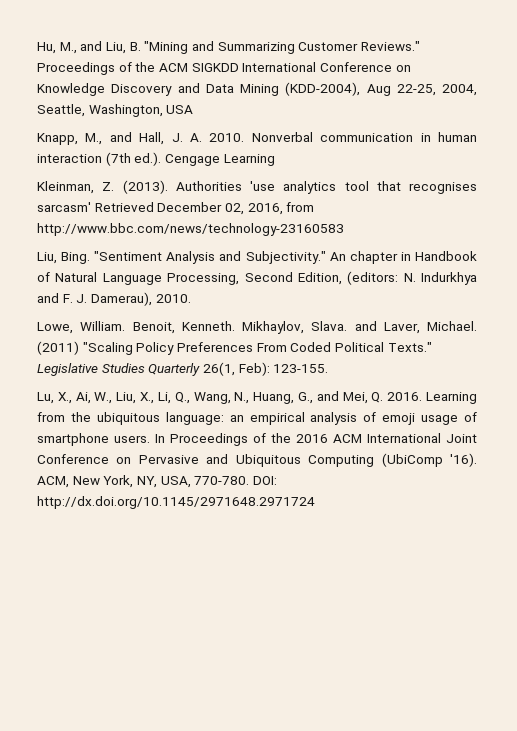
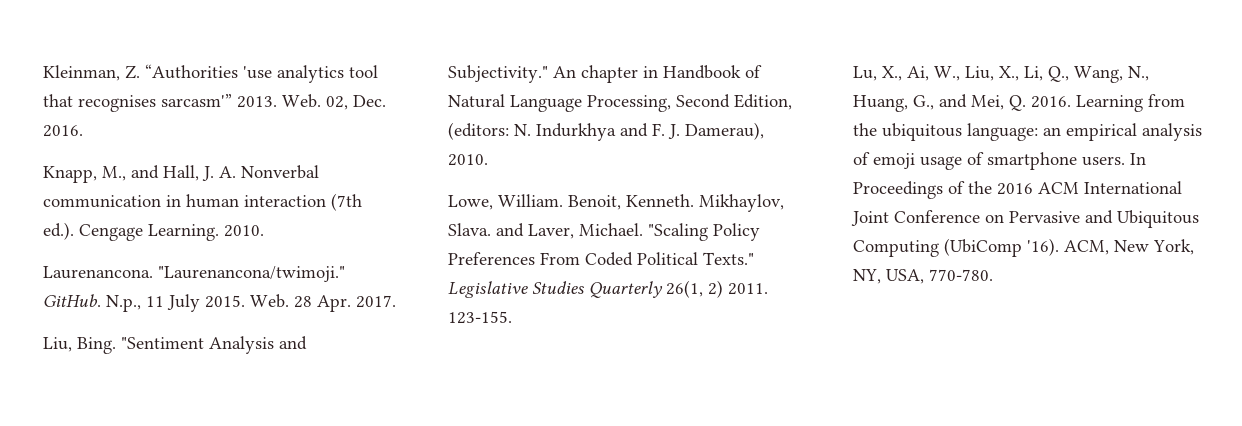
[37,41,420,54] [37,62,411,75] [37,82,477,96] [37,104,194,117] Hu, M., and Liu, B. "Mining and Summarizing Customer Reviews." Proceedings of the ACM SIGKDD International Conference on Knowledge Discovery and Data Mining (KDD-2004), Aug 22-25, 2004, Seattle, Washington, USA -> [43,64,378,83] [43,94,386,112] [43,125,83,137] Kleinman, Z. “Authorities 'use analytics tool that recognises sarcasm'” 2013. Web. 02, Dec. 2016.
[209,133,245,142] 2010. -> (236, 172) none
[223,154,275,166] [37,180,477,194] [37,202,315,215] [37,223,344,236] Learning // Kleinman, Z. (2013). Authorities 'use analytics tool that recognises sarcasm' Retrieved December 02, 2016, from http://www.bbc.com/news/technology-23160583 -> [148,224,264,241] [43,266,345,282] [43,294,396,312] Learning. 2010. // Laurenancona. "Laurenancona/twimoji." GitHub. N.p., 11 July 2015. Web. 28 Apr. 2017.
[37,341,79,355] (2011) -> (643, 229) none
[238,362,270,376] Feb): -> [708,280,768,298] 2) 2011.
[252,476,277,485] [37,496,315,509] DOI: http://dx.doi.org/10.1145/2971648.2971724 -> (993, 275) none

